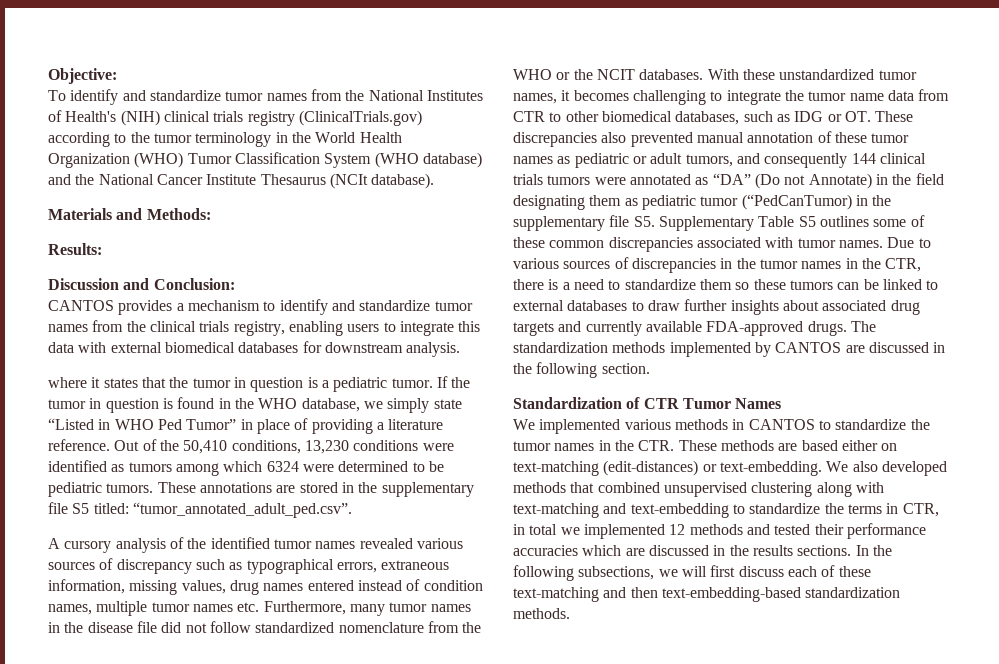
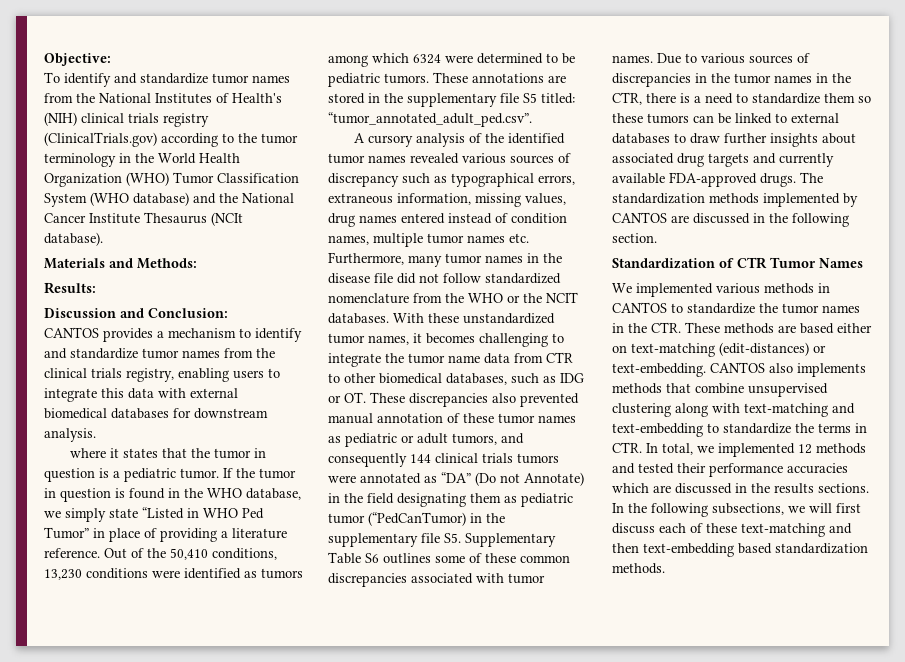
[798,216,816,227] S5 -> [365,553,379,563] S6
[826,461,947,476] We also developed -> [710,362,866,377] CANTOS also implements
[597,482,660,493] combined -> [695,383,744,394] combine
[902,503,939,517] [513,524,558,535] CTR, in total -> [612,442,693,455] CTR. In total,
[661,587,801,602] text-embedding-based -> [643,543,772,557] text-embedding based

